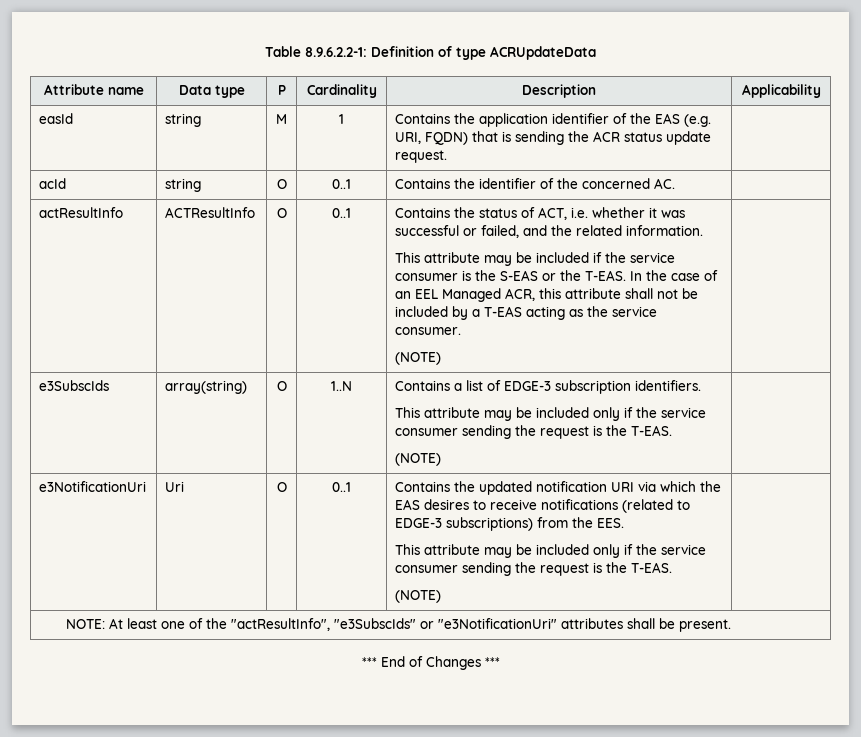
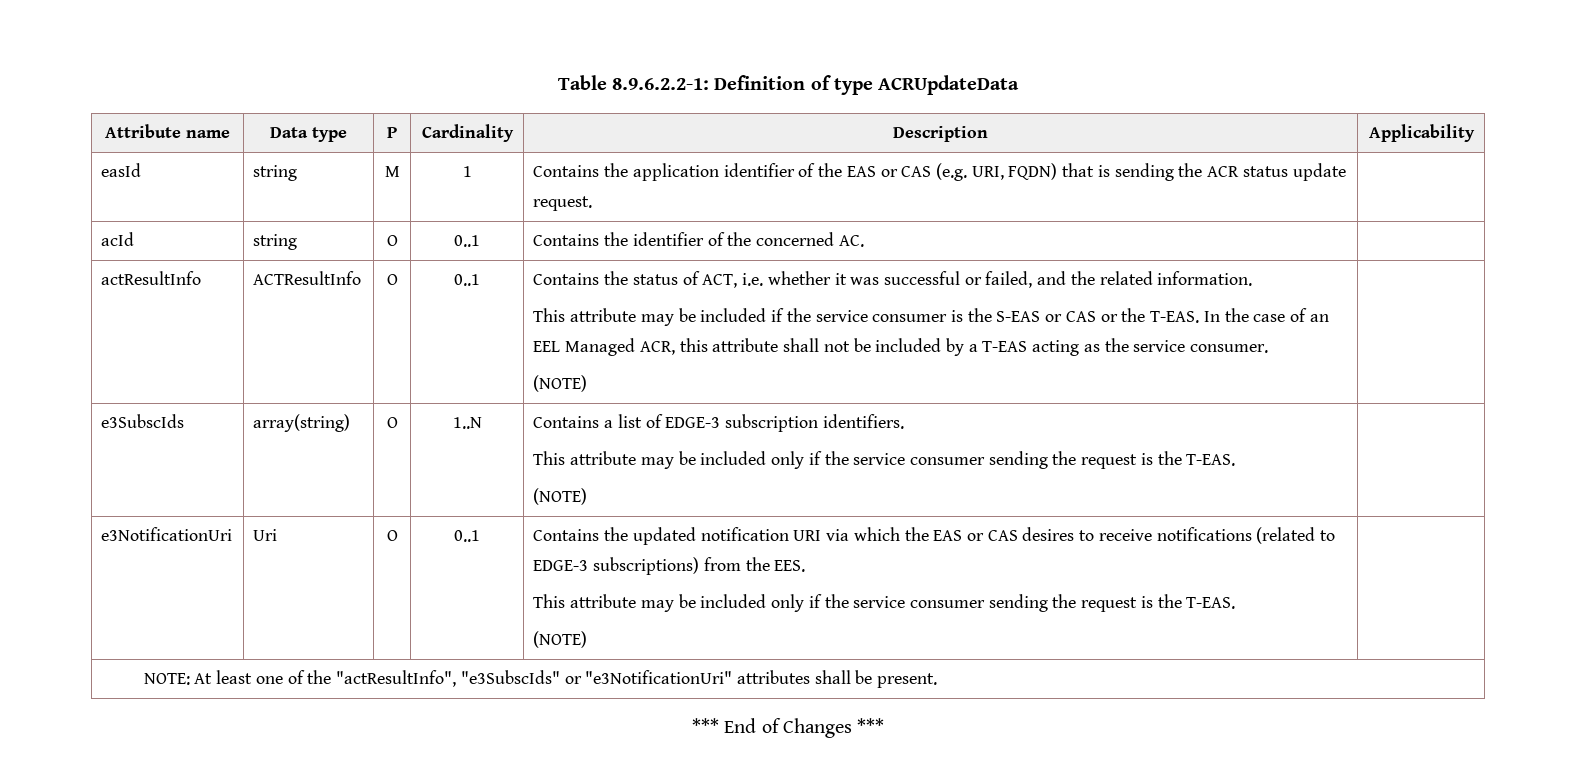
(681, 118) none -> [880,166,932,177] or CAS
(557, 277) none -> [1065,311,1118,322] CAS or
(421, 504) none -> [967,530,1018,541] or CAS

